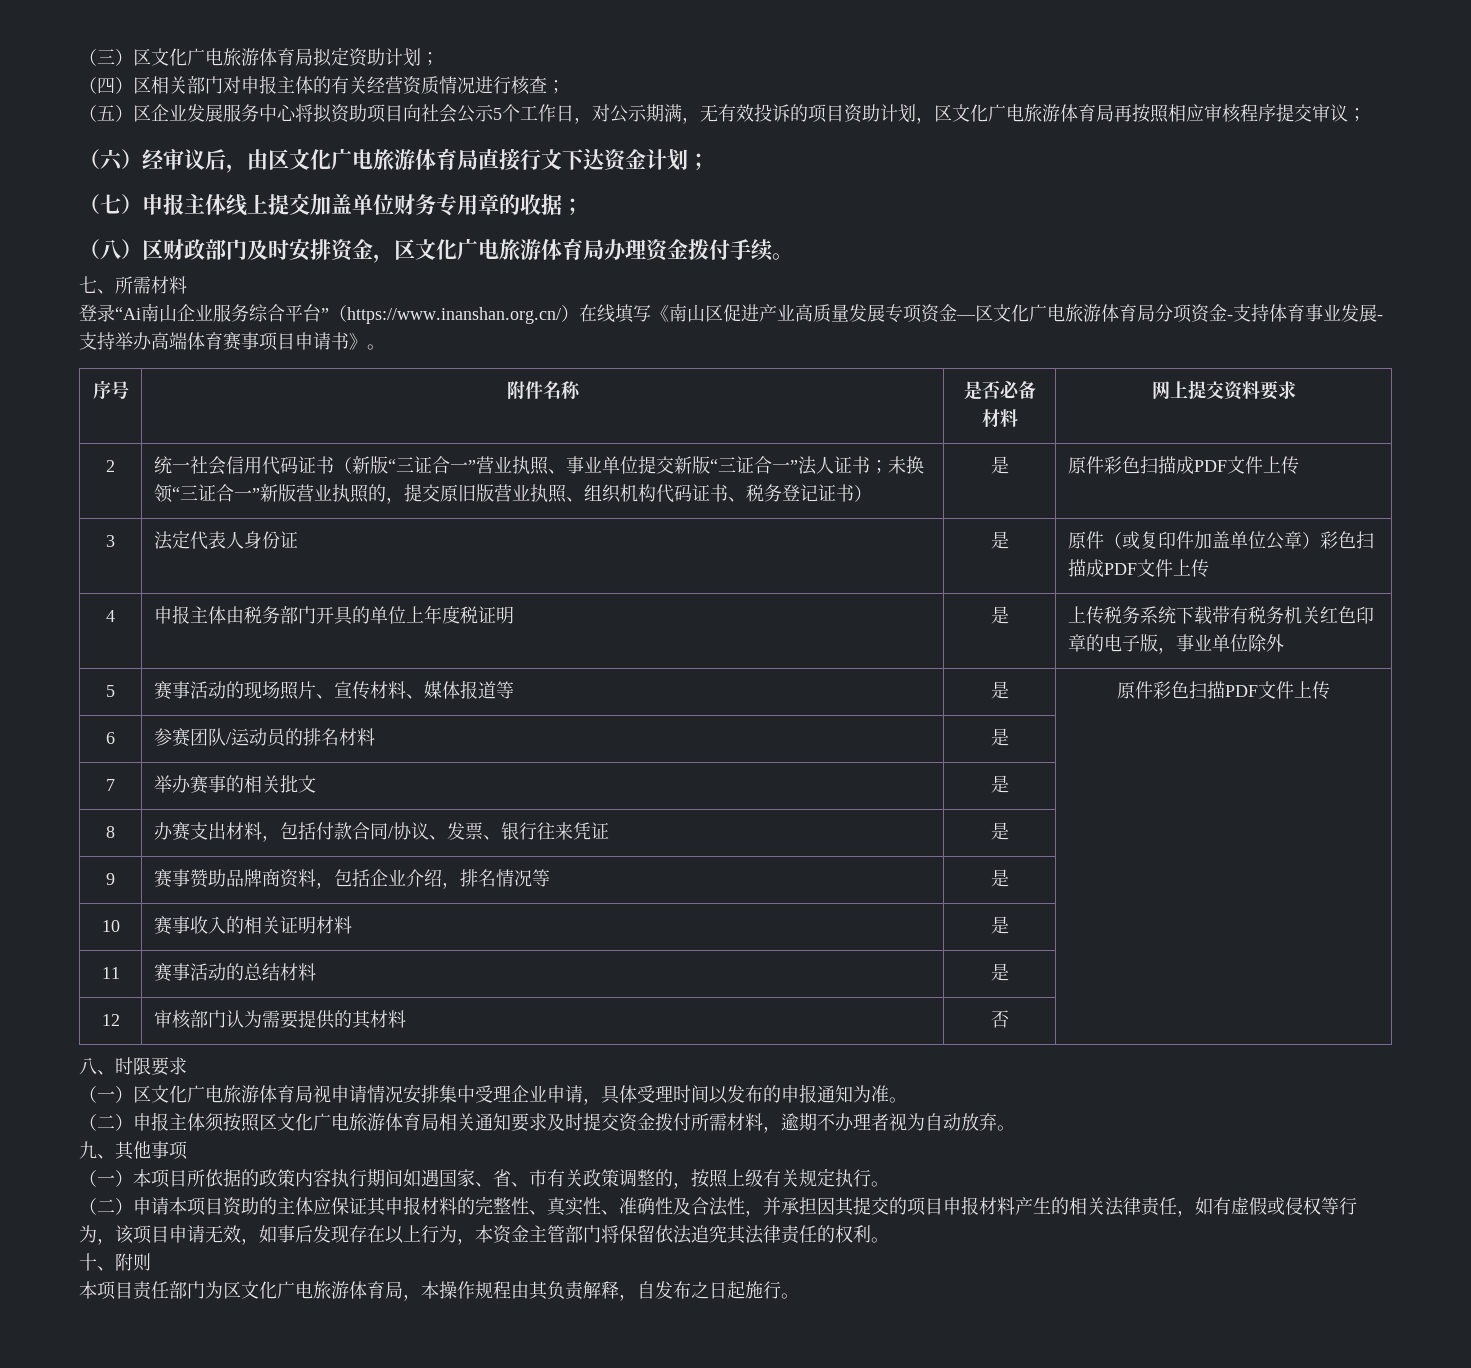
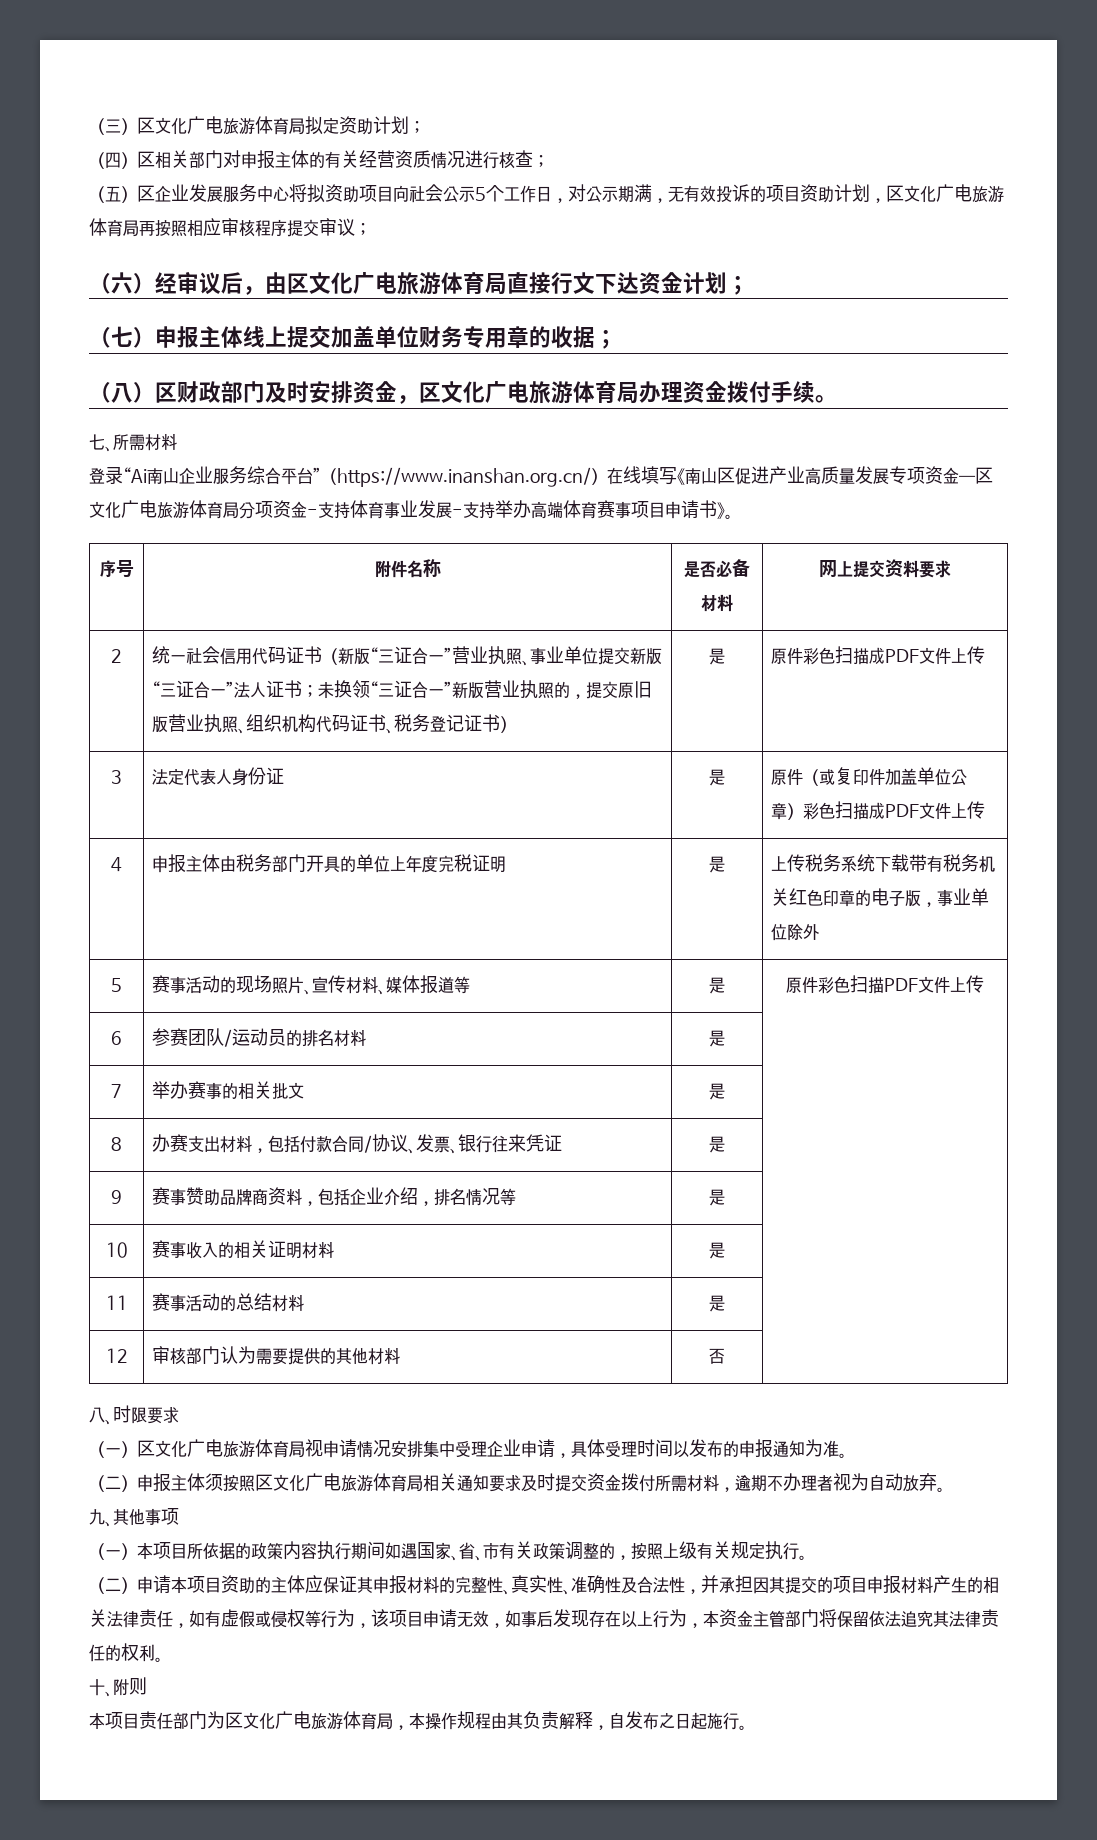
(460, 615) none -> [438,855,455,873] 完
(371, 1019) none -> [352,1347,369,1364] 他

